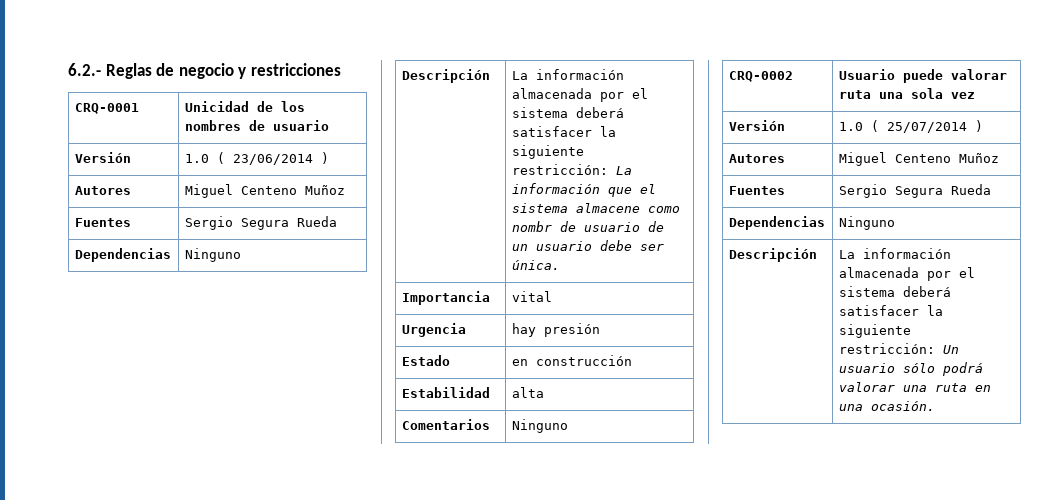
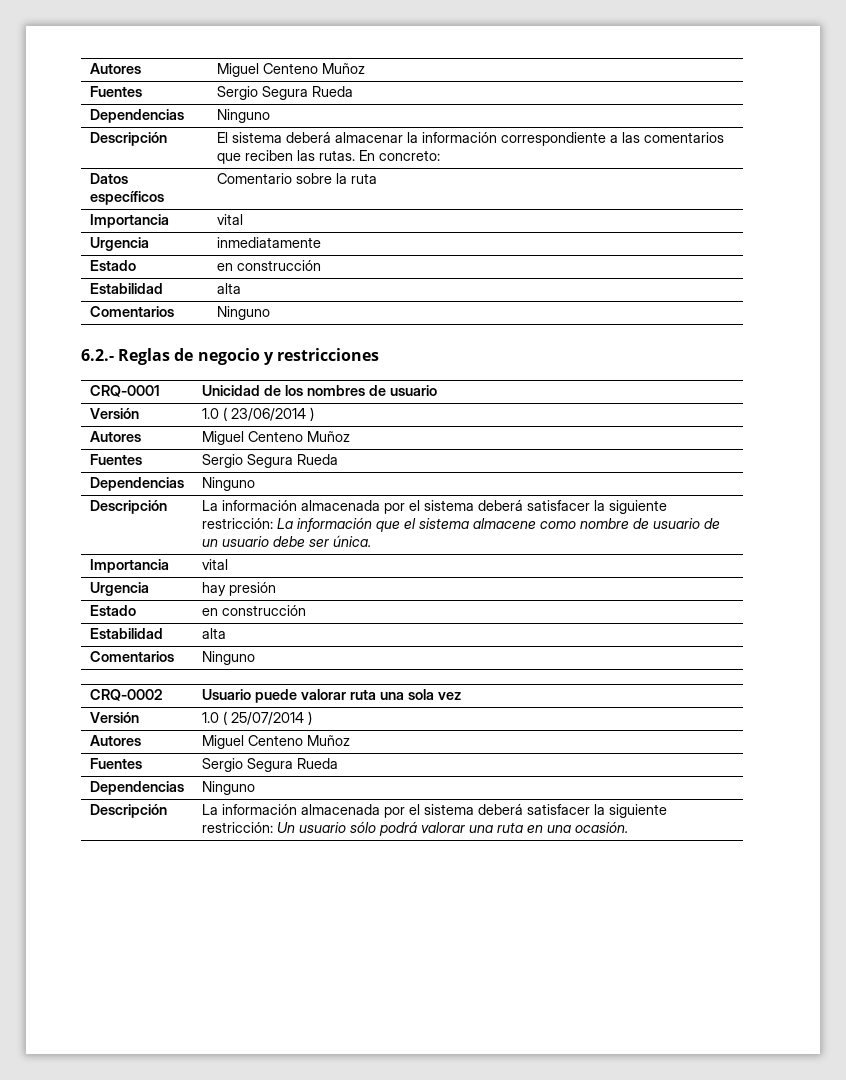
(68, 69) none -> [89,63,141,74] [216,63,365,77] [89,86,142,97] [216,86,353,100] [89,109,184,123] [216,109,270,123] [89,132,167,146] [216,132,724,146] [216,150,440,164] [89,173,128,184] [89,191,164,205] [216,173,377,184] [89,214,169,228] [216,214,243,225] [89,237,149,251] [216,237,321,248] [89,260,136,271] [216,260,321,271] [89,283,163,294] [216,283,241,294] [89,306,174,317] [216,306,270,320] Autores | Miguel Centeno Muñoz // Fuentes | Sergio Segura Rueda // Dependencias | Ninguno // Descripción | El sistema deberá almacenar la información correspondiente a las comentarios que reciben las rutas. En concreto: // Datos específicos | Comentario sobre la ruta // Importancia | vital // Urgencia | inmediatamente // Estado | en construcción // Estabilidad | alta // Comentarios | Ninguno //
[511,221,552,232] nombr -> [579,518,629,529] nombre

